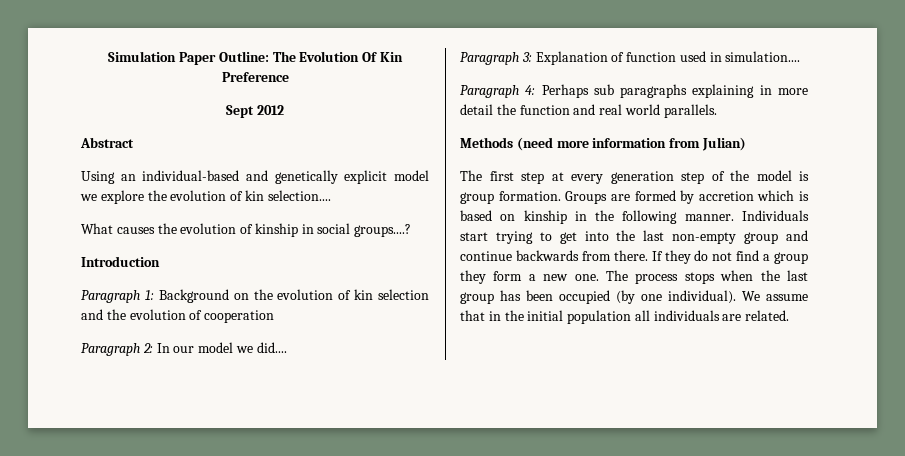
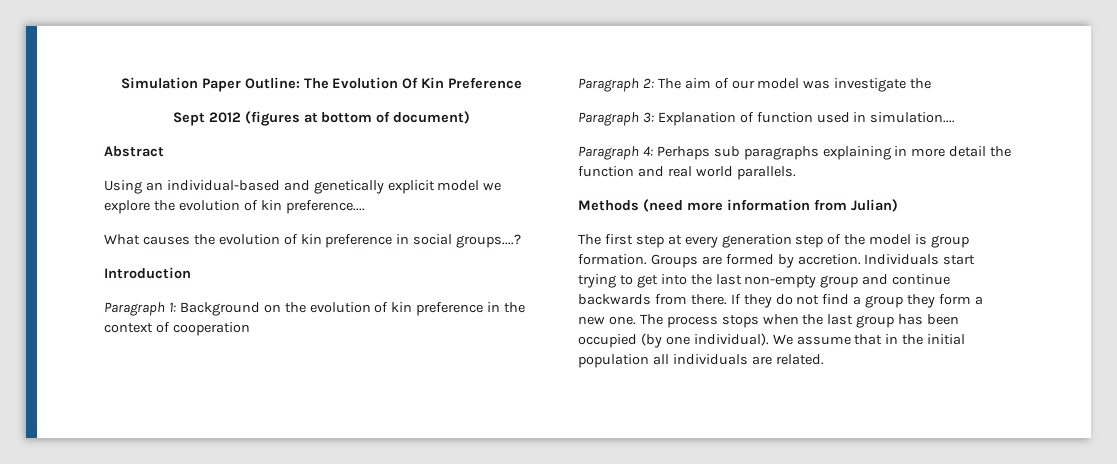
(284, 110) none -> [244,111,471,126] (figures at bottom of document)
[267,190,331,201] selection.... -> [285,200,365,214] preference....
[254,223,298,237] kinship -> [300,234,393,248] kin preference
[378,289,429,300] [81,309,186,320] selection and the evolution -> [416,302,526,316] [104,323,153,333] preference in the context
[156,342,287,353] In our model we did.... -> [657,78,932,92] The aim of our model was investigate the
[698,190,809,201] [460,210,734,224] accretion which is based on kinship in the following manner. -> [797,254,861,265] accretion.

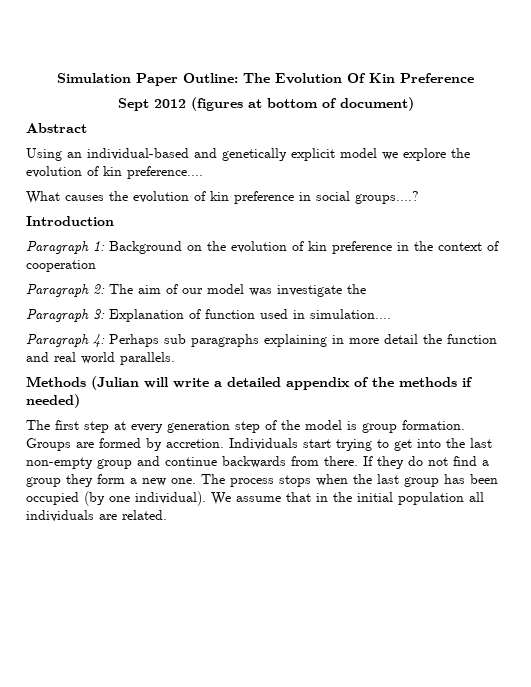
[642,199,898,212] (need more information from Julian) -> [91,376,473,390] [26,394,80,408] (Julian will write a detailed appendix of the methods if needed)

